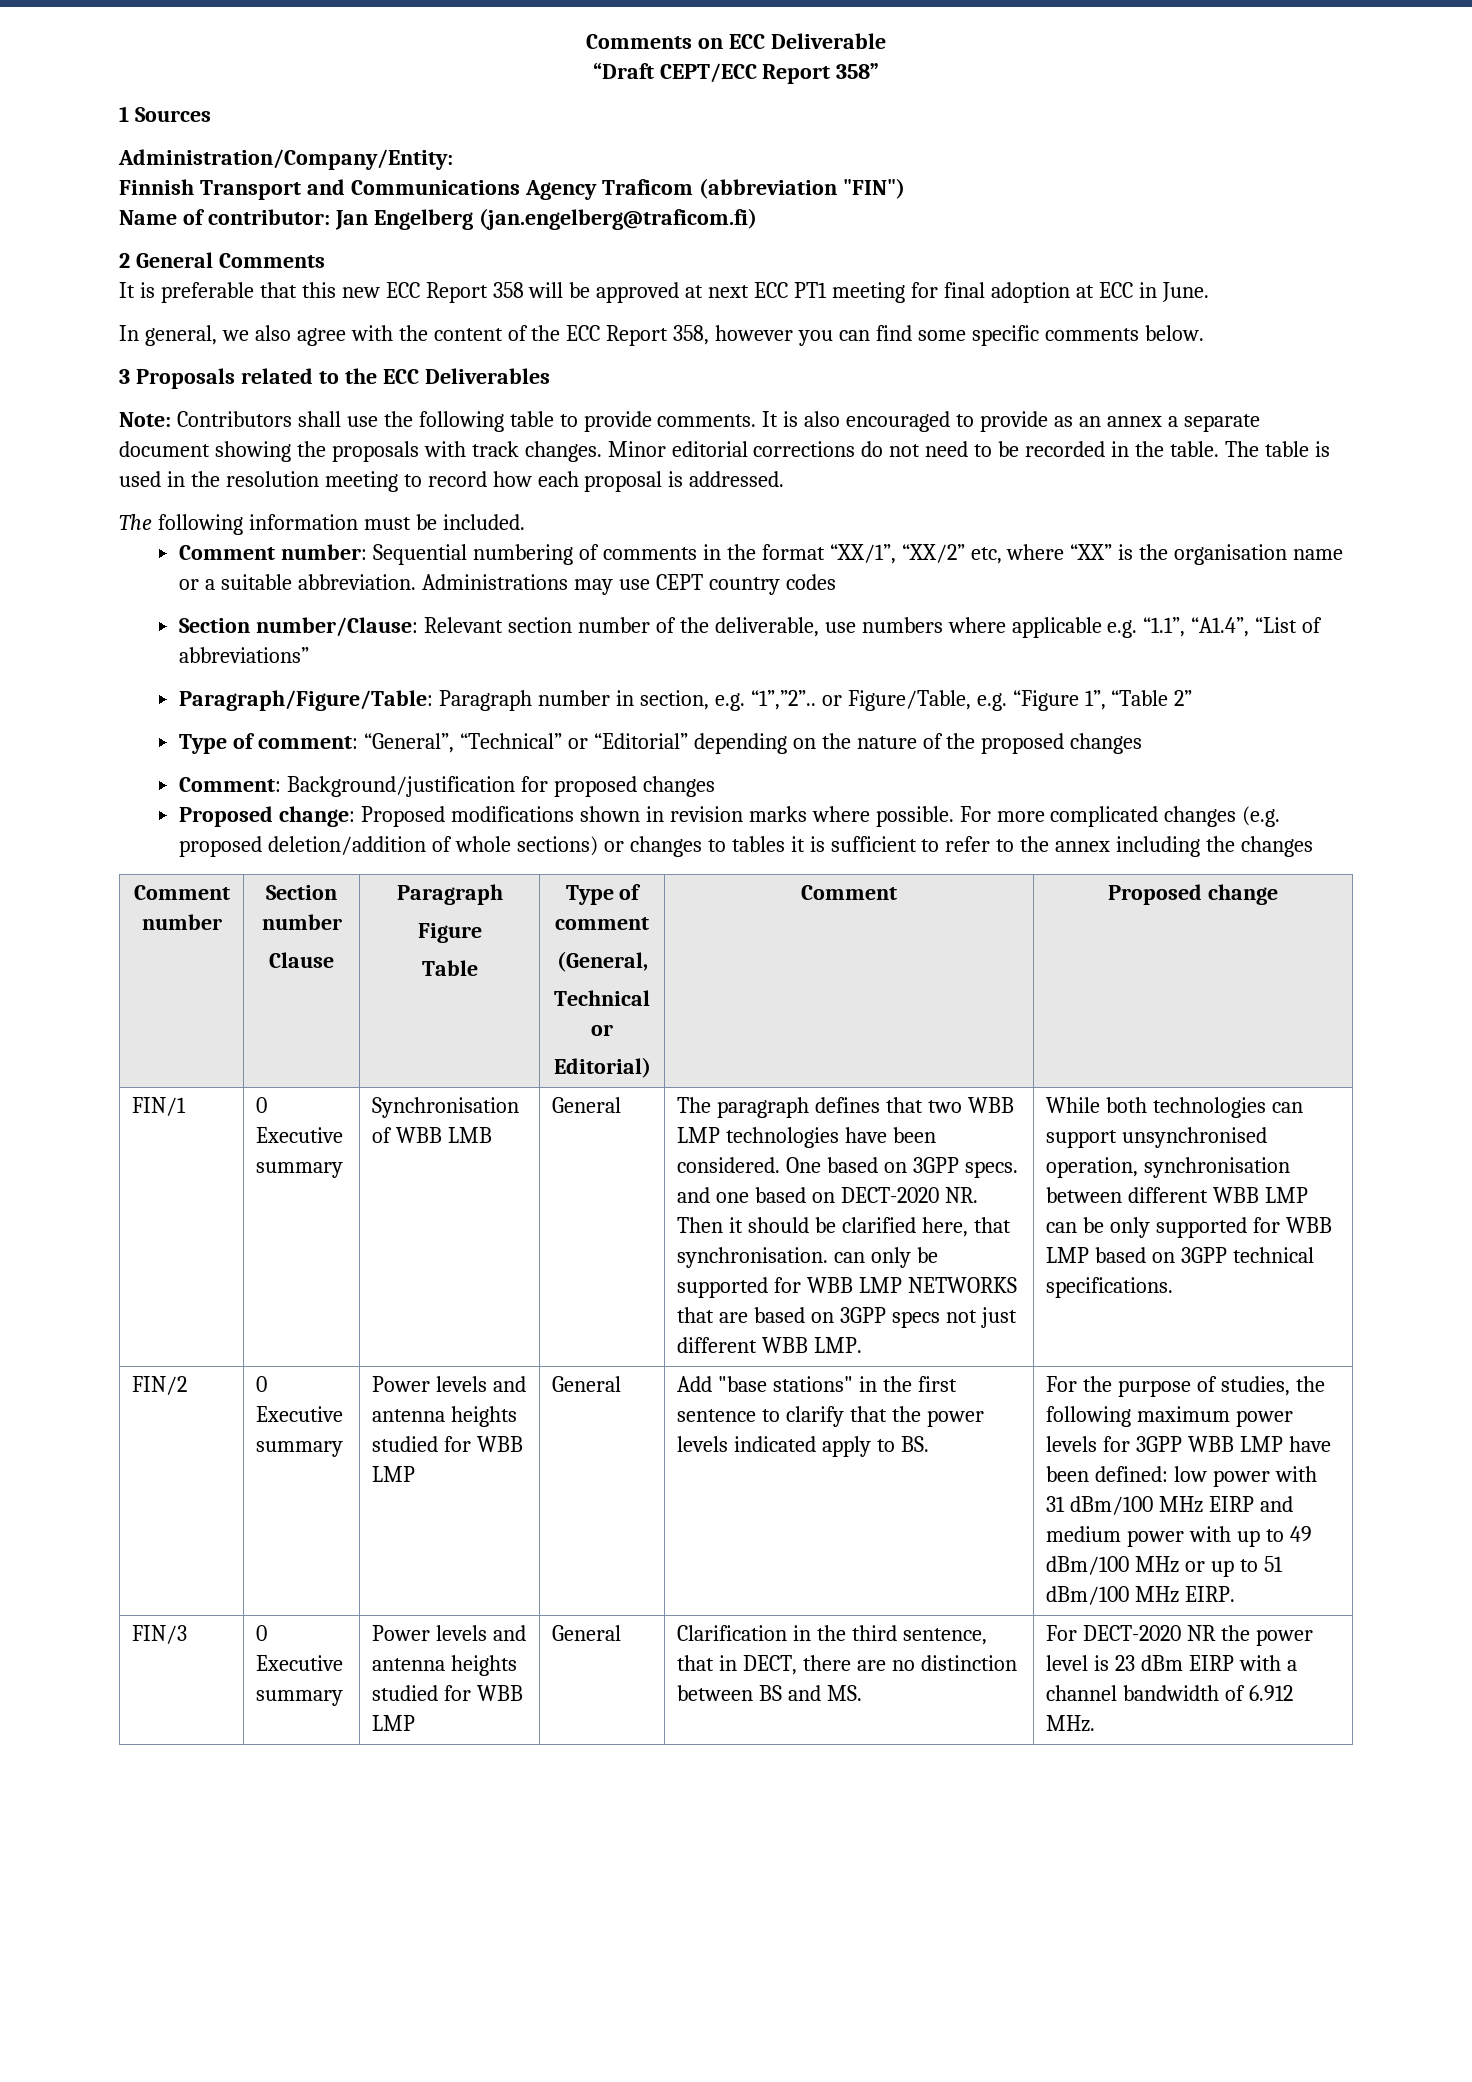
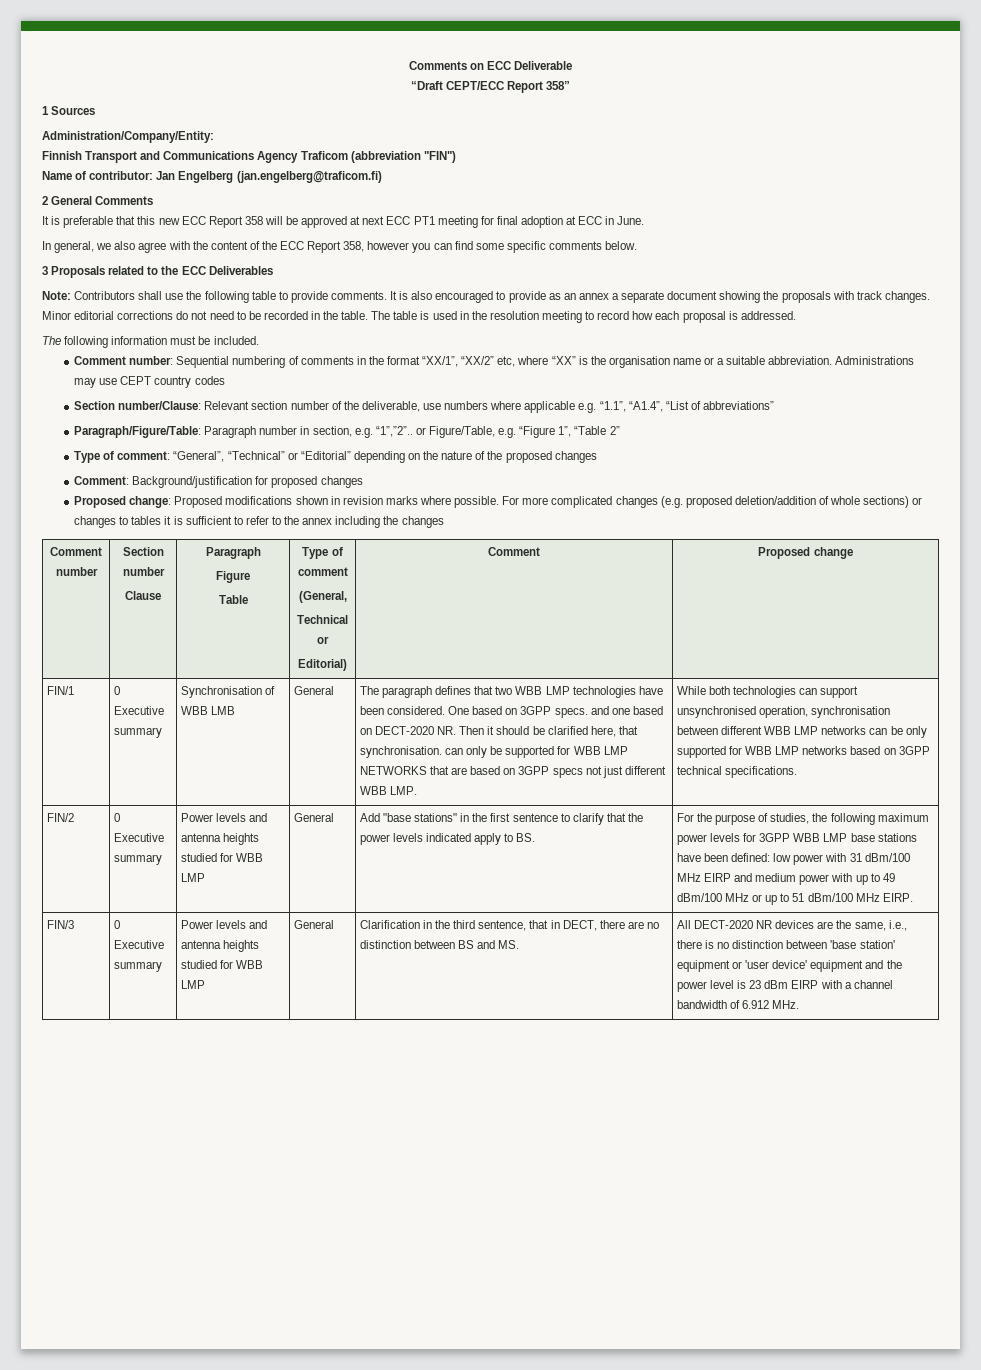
(1308, 1195) none -> [821,726,867,735] networks
(1090, 1255) none -> [802,746,848,755] networks
(1283, 1444) none -> [850,833,917,842] base stations
[1046,1625,1078,1641] For -> [676,920,691,929] All
(1217, 1633) none -> [775,920,907,931] [676,940,895,949] [676,960,884,972] devices are the same, i.e., there is no distinction between 'base station' equipment or 'user device' equipment and

